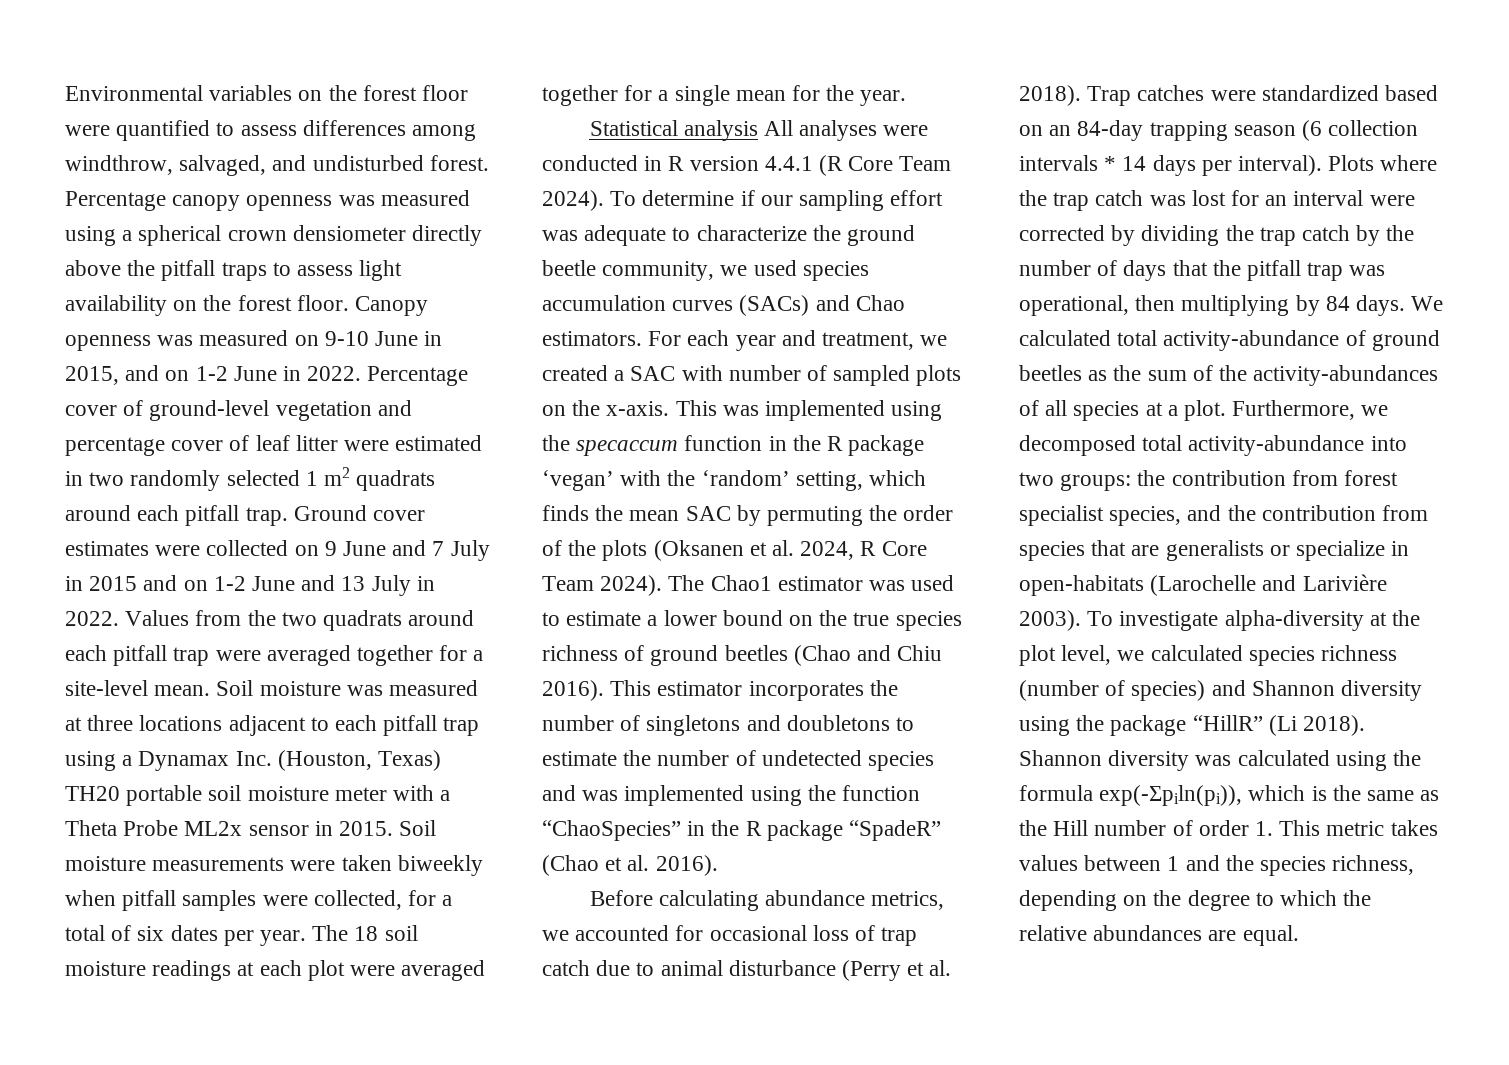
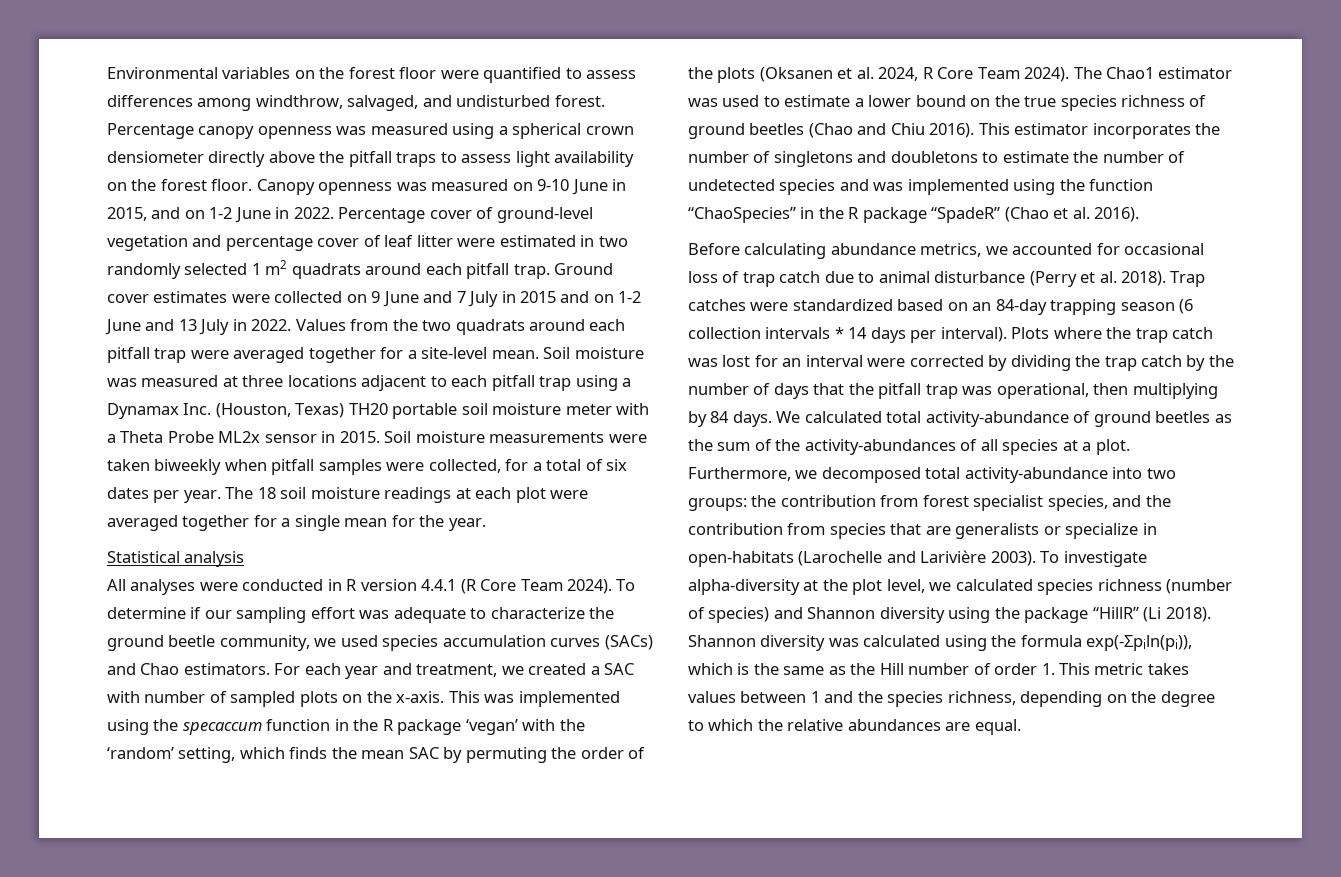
(758, 130) none -> (245, 559) //

